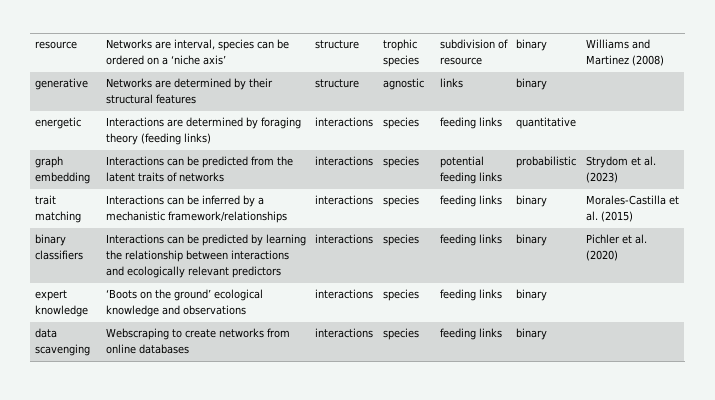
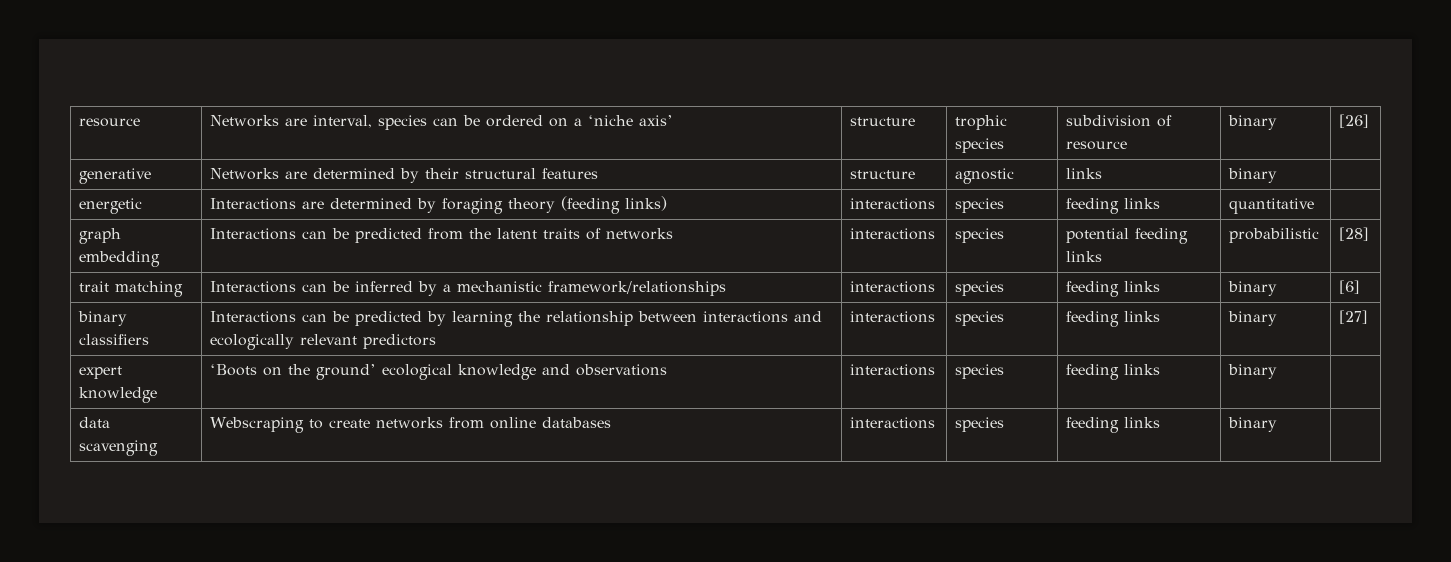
[585,39,650,49] [585,55,664,66] Williams and Martinez (2008) -> [1339,114,1370,128] [26]
[585,156,656,168] [585,172,618,183] Strydom et al. (2023) -> [1339,227,1370,241] [28]
[585,195,679,205] [585,211,633,222] Morales-Castilla et al. (2015) -> [1339,280,1361,294] [6]
[585,234,647,244] [585,250,618,261] Pichler et al. (2020) -> [1339,310,1369,324] [27]

